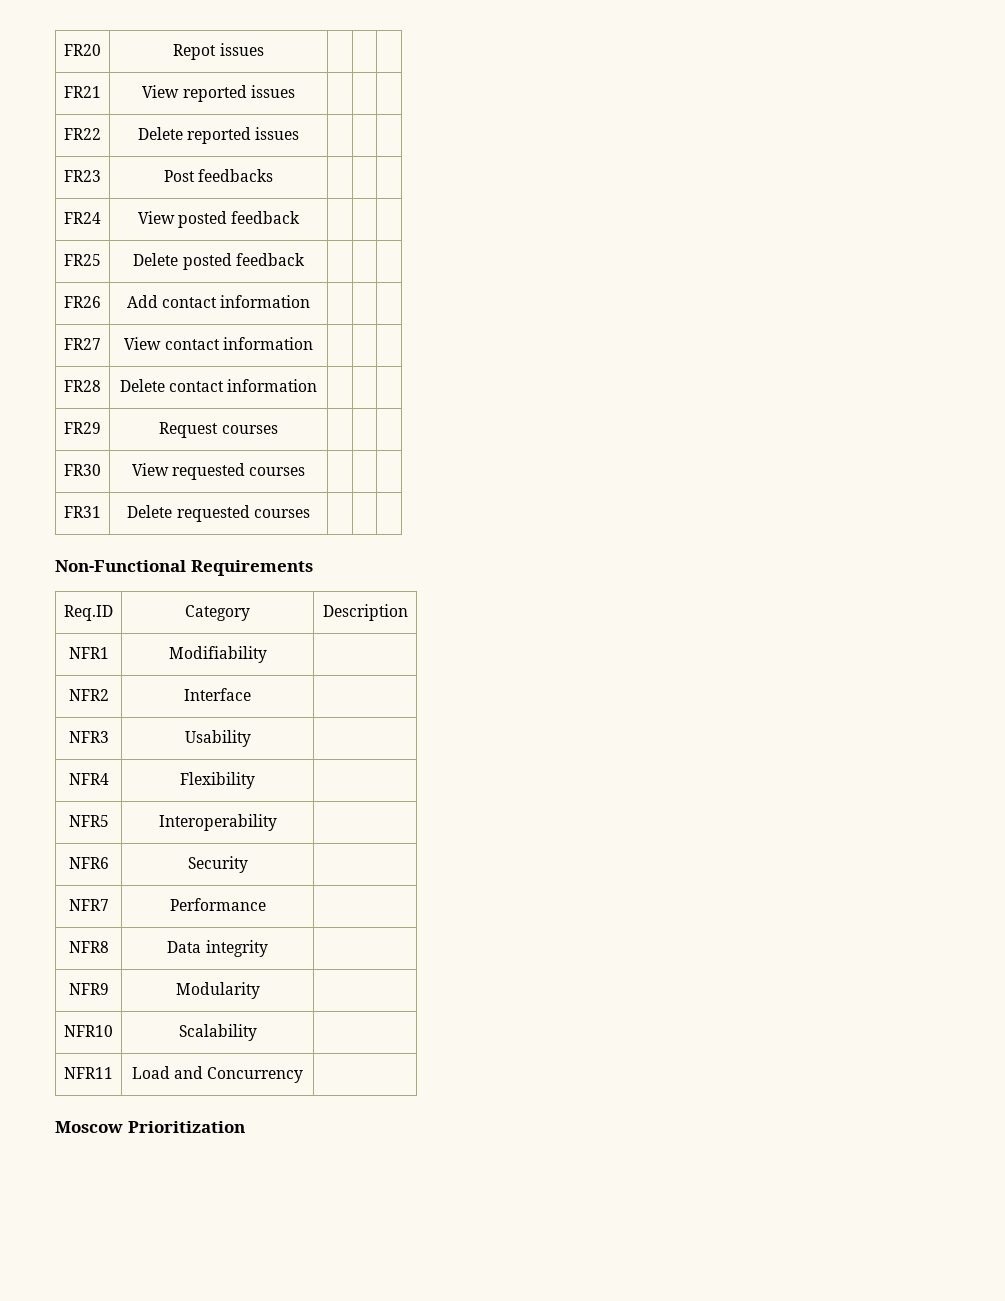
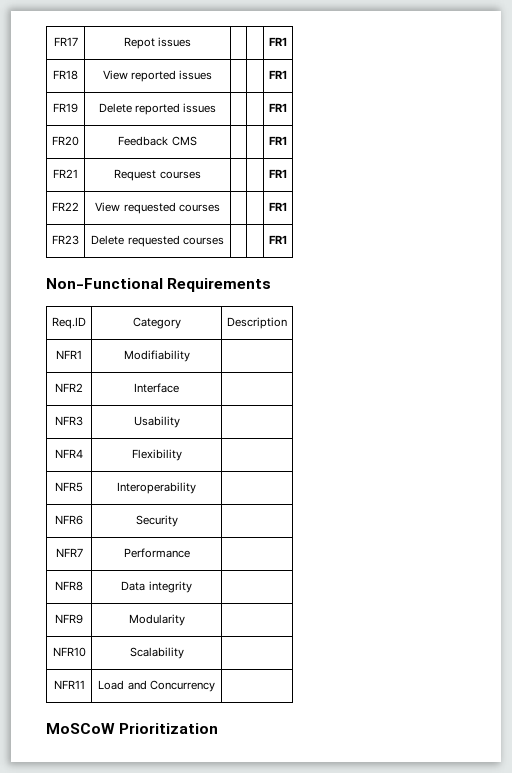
[64,44,101,56] FR20 -> [53,37,78,46] FR17
[64,86,101,98] // FR21 -> [269,37,287,46] [53,70,78,80] FR1 // FR18
[64,128,101,140] // FR22 -> [269,70,287,79] [53,103,78,113] FR1 // FR19
[64,170,101,182] [163,169,274,182] [64,212,101,224] [137,211,301,228] [64,254,101,266] [133,253,305,270] [64,296,101,308] [126,295,311,308] [64,338,101,350] [124,337,313,350] [64,380,101,392] [119,379,318,392] [64,422,101,434] // FR23 | Post feedbacks | | | // FR24 | View posted feedback | | | // FR25 | Delete posted feedback | | | // FR26 | Add contact information | | | // FR27 | View contact information | | | // FR28 | Delete contact information | | | // FR29 -> [269,103,287,112] [52,136,79,146] [118,136,197,146] [269,136,287,145] [53,169,78,178] FR1 // FR20 | Feedback CMS | | | FR1 // FR21
[64,464,101,476] // FR30 -> [269,169,287,178] [52,202,79,211] FR1 // FR22
[64,506,101,518] // FR31 -> [269,202,287,211] [52,235,79,245] FR1 // FR23
(310, 513) none -> [269,235,287,244] FR1
[55,1121,123,1133] Moscow -> [46,723,115,734] MoSCoW

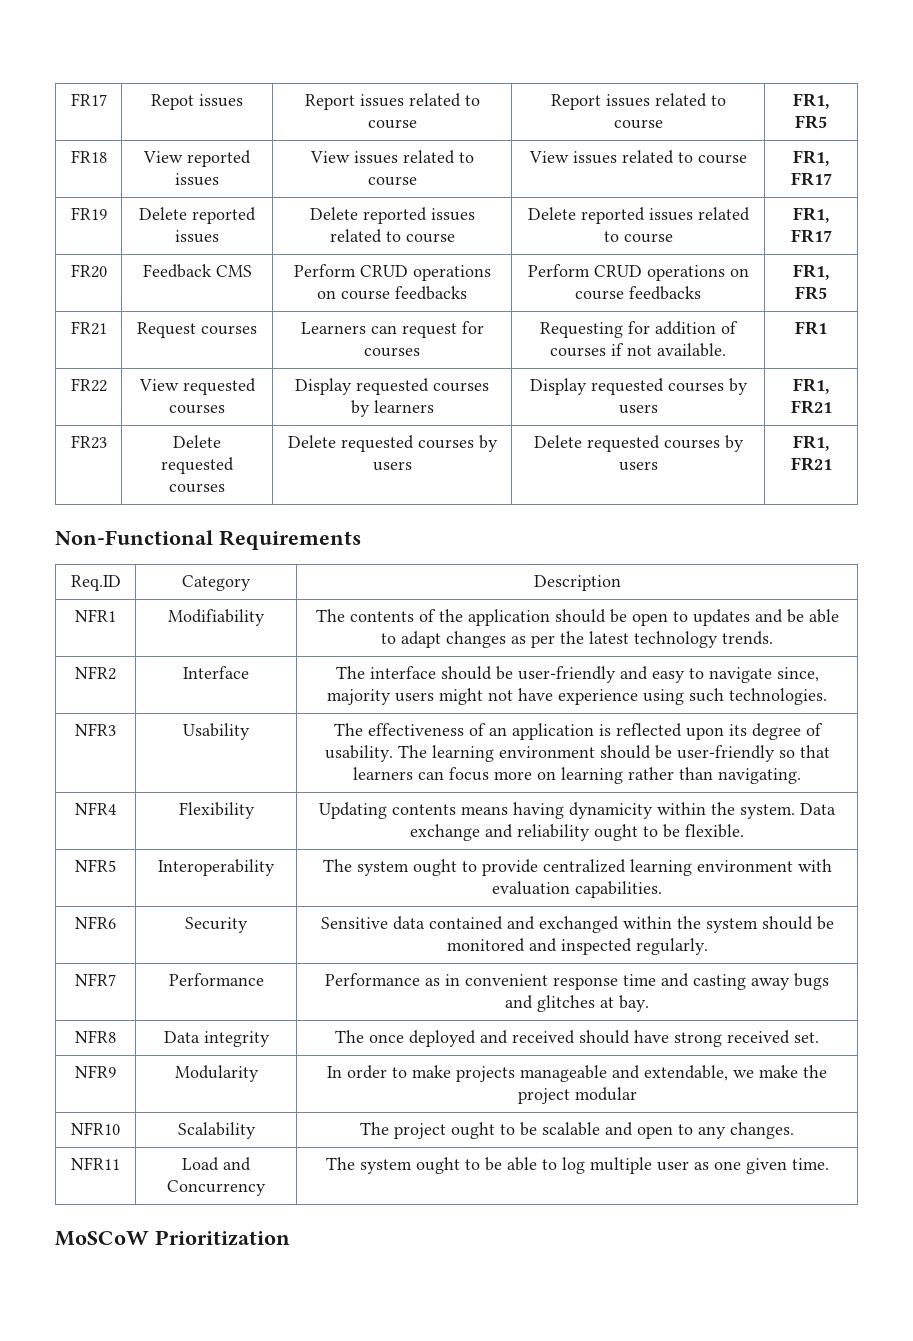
[269,37,287,46] [53,70,78,80] [102,70,213,82] [269,70,287,79] [53,103,78,113] [98,103,217,115] [269,103,287,112] [52,136,79,146] [118,136,197,146] [269,136,287,145] [53,169,78,178] [114,169,201,181] | | FR1 // FR18 | View reported issues | | | FR1 // FR19 | Delete reported issues | | | FR1 // FR20 | Feedback CMS | | | FR1 // FR21 | Request courses | | -> [304,93,480,110] [367,119,417,129] [550,93,726,110] [613,119,663,129] [793,93,829,109] [795,115,827,129] [70,150,107,163] [143,150,251,167] [175,173,219,186] [309,150,474,164] [367,176,417,186] [528,150,747,164] [793,150,829,166] [790,172,832,186] [70,207,107,220] [139,207,256,224] [175,230,219,243] [309,207,475,224] [329,229,455,243] [527,207,750,224] [603,231,673,243] [793,207,829,223] [790,229,832,243] [70,264,107,278] [142,264,252,278] [293,264,491,281] [317,286,467,300] [527,264,749,281] [575,286,701,300] [793,264,829,280] [795,286,827,300] [70,321,107,335] [137,322,257,338] [300,321,484,338] [364,347,420,357] [540,321,738,338] [550,343,726,357] Report issues related to course | Report issues related to course | FR1, FR5 // FR18 | View reported issues | View issues related to course | View issues related to course | FR1, FR17 // FR19 | Delete reported issues | Delete reported issues related to course | Delete reported issues related to course | FR1, FR17 // FR20 | Feedback CMS | Perform CRUD operations on course feedbacks | Perform CRUD operations on course feedbacks | FR1, FR5 // FR21 | Request courses | Learners can request for courses | Requesting for addition of courses if not available.
[269,202,287,211] [52,235,79,245] [91,235,224,247] [269,235,287,244] | | FR1 // FR23 | Delete requested courses | | | FR1 -> [295,378,489,395] [350,400,434,417] [529,378,748,395] [618,404,658,414] [793,378,829,394] [790,400,832,414] [70,435,107,449] [173,435,221,448] [161,457,234,474] [169,483,225,493] [287,435,498,452] [372,461,412,471] [533,435,744,452] [618,461,658,471] [793,435,829,451] [790,457,832,471] Display requested courses by learners | Display requested courses by users | FR1, FR21 // FR23 | Delete requested courses | Delete requested courses by users | Delete requested courses by users | FR1, FR21
[55,383,83,392] [134,383,179,393] [55,416,83,426] [133,416,180,428] [55,449,83,458] [131,449,182,461] [55,482,83,492] [116,482,196,494] [55,515,83,525] [135,515,178,527] [55,548,83,557] [123,548,190,558] [55,581,83,591] [121,581,192,593] [55,614,83,624] [128,614,185,626] [52,647,86,657] [129,647,184,659] [53,680,85,689] [98,680,215,692] // NFR2 | Interface | // NFR3 | Usability | // NFR4 | Flexibility | // NFR5 | Interoperability | // NFR6 | Security | // NFR7 | Performance | // NFR8 | Data integrity | // NFR9 | Modularity | // NFR10 | Scalability | // NFR11 | Load and Concurrency | -> [315,609,839,626] [381,631,773,648] [75,666,116,680] [183,666,249,679] [335,666,819,683] [327,688,827,705] [75,723,116,736] [183,723,250,740] [333,723,823,740] [324,745,830,762] [353,767,801,784] [75,802,116,815] [178,802,255,819] [319,802,836,819] [410,824,744,841] [75,859,116,872] [158,859,275,876] [322,859,832,876] [492,881,662,898] [75,916,116,929] [185,917,248,933] [320,916,834,933] [446,938,708,955] [75,973,116,986] [168,973,264,986] [325,973,829,990] [505,995,649,1012] [75,1030,116,1043] [163,1031,270,1047] [335,1030,819,1047] [75,1065,116,1078] [174,1065,259,1082] [327,1065,827,1082] [517,1087,637,1104] [71,1122,120,1135] [177,1122,256,1139] [360,1122,794,1139] [71,1157,120,1170] [182,1157,251,1171] [167,1180,266,1196] [325,1157,829,1174] The contents of the application should be open to updates and be able to adapt changes as per the latest technology trends. // NFR2 | Interface | The interface should be user-friendly and easy to navigate since, majority users might not have experience using such technologies. // NFR3 | Usability | The effectiveness of an application is reflected upon its degree of usability. The learning environment should be user-friendly so that learners can focus more on learning rather than navigating. // NFR4 | Flexibility | Updating contents means having dynamicity within the system. Data exchange and reliability ought to be flexible. // NFR5 | Interoperability | The system ought to provide centralized learning environment with evaluation capabilities. // NFR6 | Security | Sensitive data contained and exchanged within the system should be monitored and inspected regularly. // NFR7 | Performance | Performance as in convenient response time and casting away bugs and glitches at bay. // NFR8 | Data integrity | The once deployed and received should have strong received set. // NFR9 | Modularity | In order to make projects manageable and extendable, we make the project modular // NFR10 | Scalability | The project ought to be scalable and open to any changes. // NFR11 | Load and Concurrency | The system ought to be able to log multiple user as one given time.

